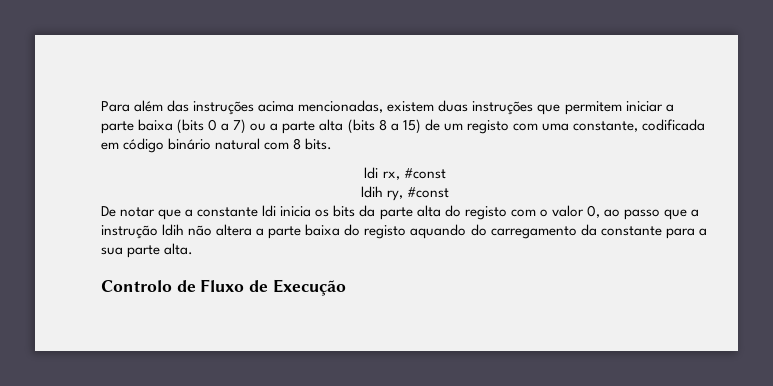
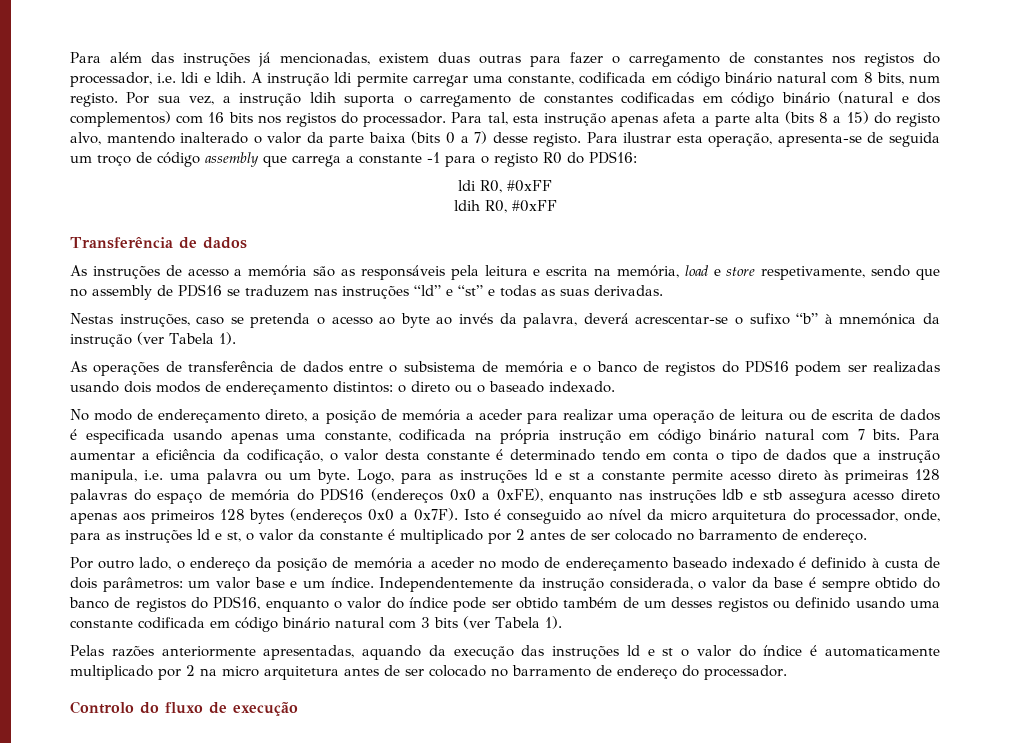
[258,101,295,112] acima -> [258,52,271,67] já
[472,101,674,115] [101,119,538,134] instruções que permitem iniciar a parte baixa (bits 0 a 7) ou a parte alta (bits 8 a 15) de um registo com -> [479,52,940,67] [70,72,468,87] outras para fazer o carregamento de constantes nos registos do processador, i.e. ldi e ldih. A instrução ldi permite carregar
[305,138,333,150] [364,167,446,180] [360,186,450,201] [101,205,700,220] [101,224,707,239] [101,243,194,258] [101,279,346,296] bits. // ldi rx, #const // ldih ry, #const // De notar que a constante ldi inicia os bits da parte alta do registo com o valor 0, ao passo que a instrução ldih não altera a parte baixa do registo aquando do carregamento da constante para a sua parte alta. // Controlo de Fluxo de Execução -> [876,72,941,85] [70,91,941,107] [70,111,940,127] [70,131,940,147] [70,151,637,167] [458,180,552,193] [453,200,557,213] [70,237,247,249] [70,265,941,280] [70,284,663,300] [70,313,941,328] [70,332,236,347] [70,360,941,376] [70,381,615,395] [70,409,940,424] [70,429,940,444] [70,449,941,464] [70,469,940,484] [70,488,940,504] [70,508,941,524] [70,529,867,544] [70,557,940,572] [70,577,941,592] [69,596,941,612] [70,616,562,632] [70,645,940,660] [70,665,787,680] [70,701,298,716] bits, num registo. Por sua vez, a instrução ldih suporta o carregamento de constantes codificadas em código binário (natural e dos complementos) com 16 bits nos registos do processador. Para tal, esta instrução apenas afeta a parte alta (bits 8 a 15) do registo alvo, mantendo inalterado o valor da parte baixa (bits 0 a 7) desse registo. Para ilustrar esta operação, apresenta-se de seguida um troço de código assembly que carrega a constante -1 para o registo R0 do PDS16: // ldi R0, #0xFF // ldih R0, #0xFF // Transferência de dados // As instruções de acesso a memória são as responsáveis pela leitura e escrita na memória, load e store respetivamente, sendo que no assembly de PDS16 se traduzem nas instruções “ld” e “st” e todas as suas derivadas. // Nestas instruções, caso se pretenda o acesso ao byte ao invés da palavra, deverá acrescentar-se o sufixo “b” à mnemónica da instrução (ver Tabela 1). // As operações de transferência de dados entre o subsistema de memória e o banco de registos do PDS16 podem ser realizadas usando dois modos de endereçamento distintos: o direto ou o baseado indexado. // No modo de endereçamento direto, a posição de memória a aceder para realizar uma operação de leitura ou de escrita de dados é especificada usando apenas uma constante, codificada na própria instrução em código binário natural com 7 bits. Para aumentar a eficiência da codificação, o valor desta constante é determinado tendo em conta o tipo de dados que a instrução manipula, i.e. uma palavra ou um byte. Logo, para as instruções ld e st a constante permite acesso direto às primeiras 128 palavras do espaço de memória do PDS16 (endereços 0x0 a 0xFE), enquanto nas instruções ldb e stb assegura acesso direto apenas aos primeiros 128 bytes (endereços 0x0 a 0x7F). Isto é conseguido ao nível da micro arquitetura do processador, onde, para as instruções ld e st, o valor da constante é multiplicado por 2 antes de ser colocado no barramento de endereço. // Por outro lado, o endereço da posição de memória a aceder no modo de endereçamento baseado indexado é definido à custa de dois parâmetros: um valor base e um índice. Independentemente da instrução considerada, o valor da base é sempre obtido do banco de registos do PDS16, enquanto o valor do índice pode ser obtido também de um desses registos ou definido usando uma constante codificada em código binário natural com 3 bits (ver Tabela 1). // Pelas razões anteriormente apresentadas, aquando da execução das instruções ld e st o valor do índice é automaticamente multiplicado por 2 na micro arquitetura antes de ser colocado no barramento de endereço do processador. // Controlo do fluxo de execução

